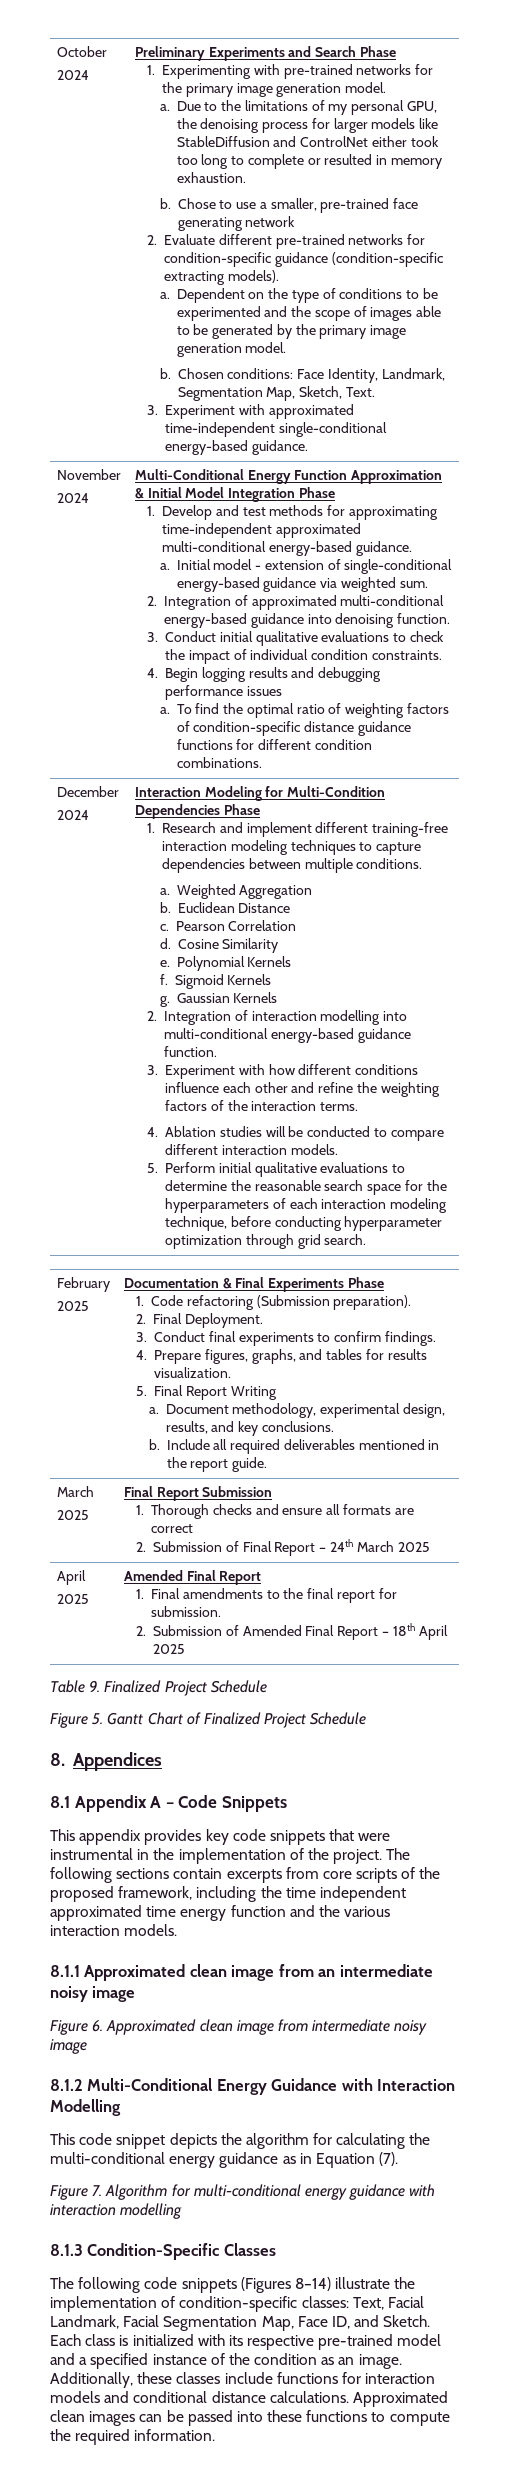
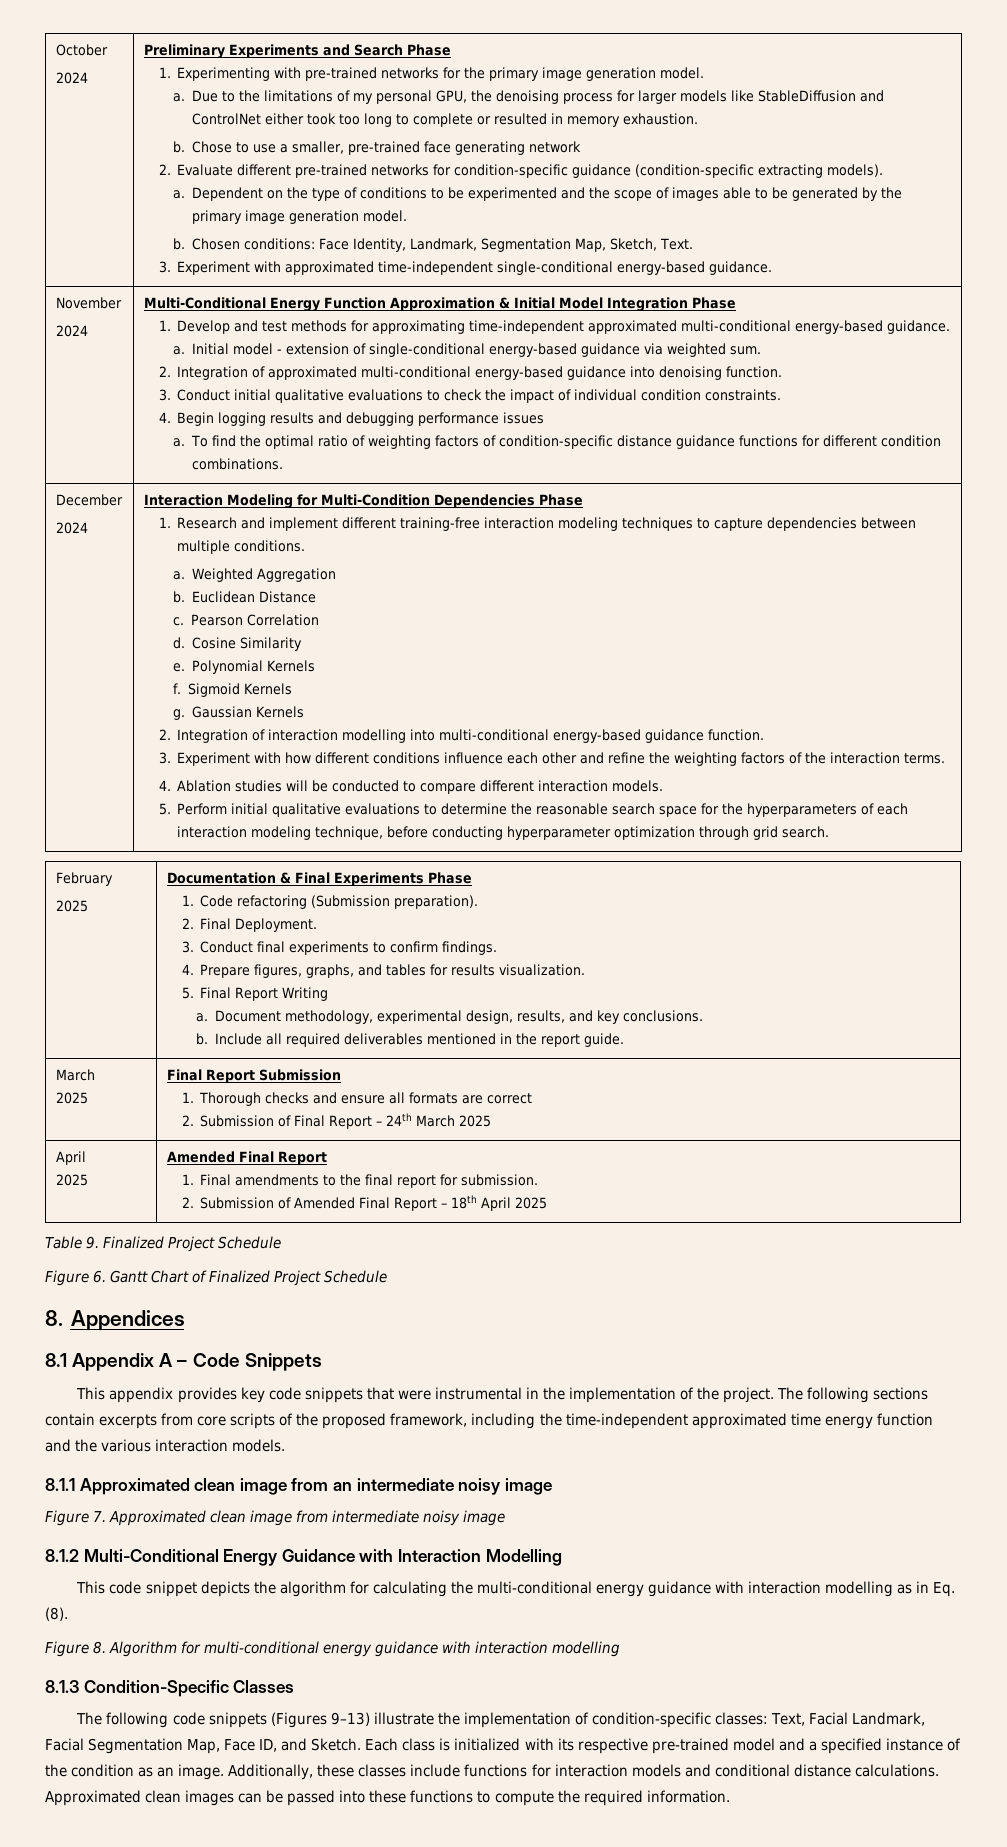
[92,1713,104,1725] 5. -> [93,1270,107,1283] 6.
[285,1886,406,1902] time independent -> [565,1413,688,1429] time-independent
[92,2020,104,2032] 6. -> [93,1511,107,1522] 7.
[282,2152,399,2168] [50,2185,103,2200] as in Equation (7). // Figure 7. -> [714,1581,956,1597] [45,1607,68,1621] [45,1641,107,1657] with interaction modelling as in Eq. (8). // Figure 8.
[294,2277,331,2291] 8–14) -> [330,1712,370,1726] 9–13)

